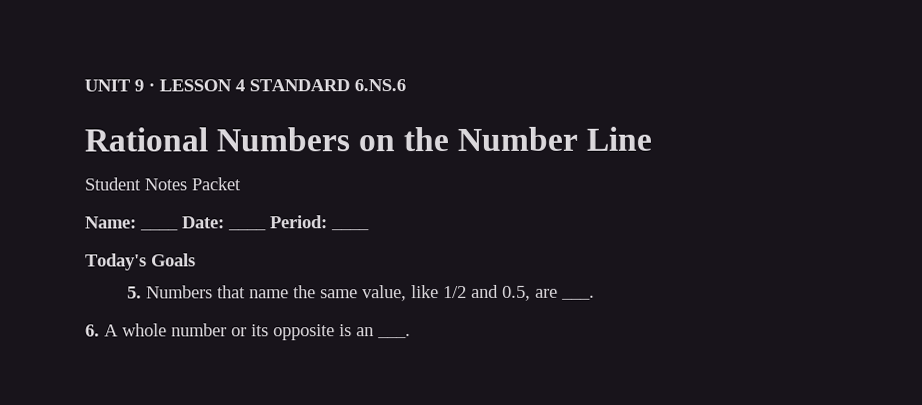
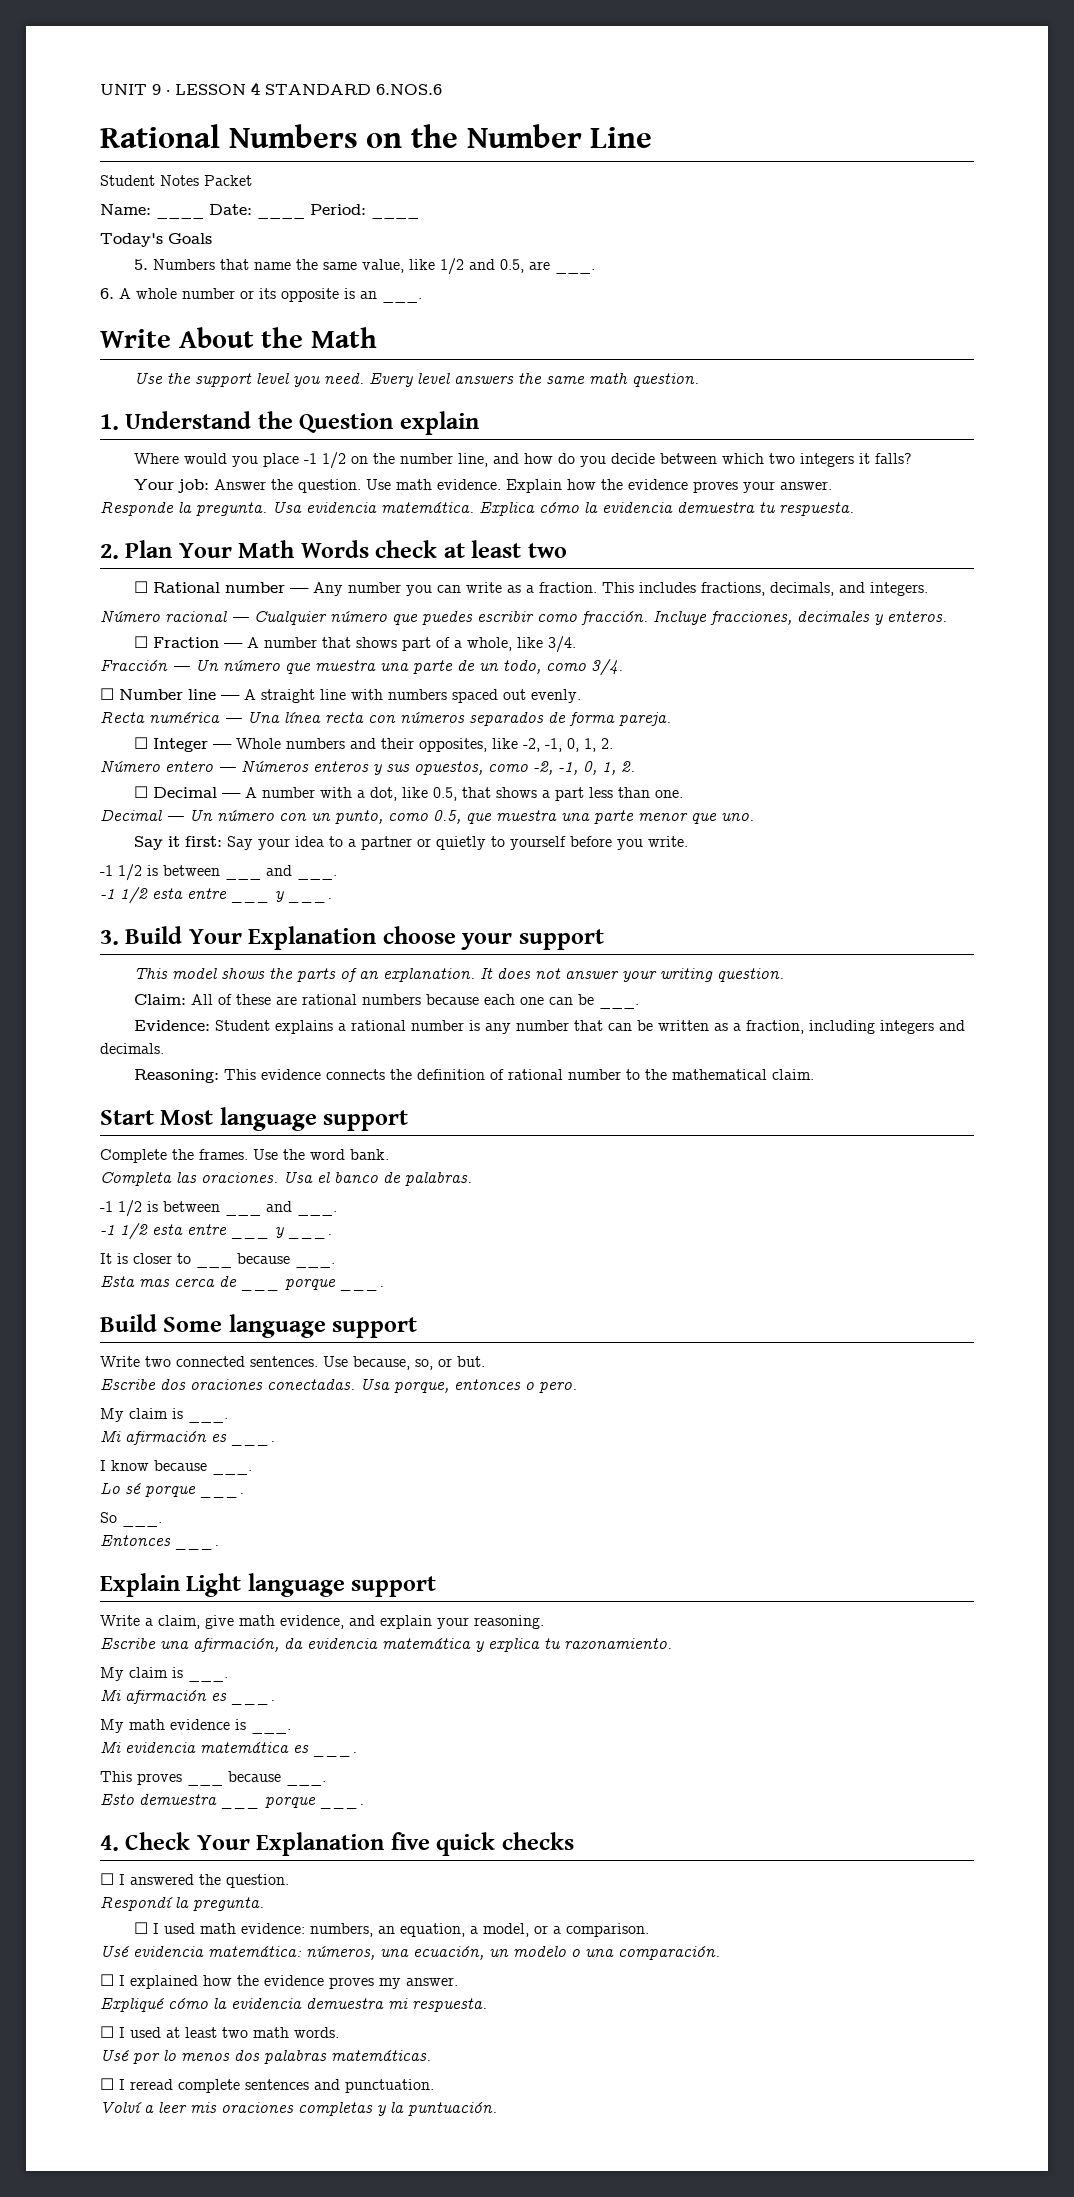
[354,79,406,92] 6.NS.6 -> [376,84,442,95] 6.NOS.6
(411, 336) none -> [100,327,377,348] [133,372,699,387] [100,411,479,435] [133,452,912,469] [133,479,832,493] [100,501,854,516] [100,540,567,559] [133,581,928,596] [100,610,947,625] [133,636,576,653] [100,659,623,676] [100,688,581,703] [100,711,671,726] [133,737,613,752] [100,760,635,775] [133,786,683,801] [100,809,754,824] [133,836,688,850] [100,864,220,881] [225,876,261,880] [266,865,337,880] [100,887,227,904] [231,891,332,903] [100,926,604,950] [133,968,784,982] [133,994,639,1009] [133,1020,965,1034] [100,1043,164,1054] [133,1069,814,1083] [100,1107,409,1131] [100,1149,389,1163] [100,1171,472,1186] [100,1200,220,1217] [225,1212,261,1216] [266,1201,337,1216] [100,1223,227,1240] [231,1227,332,1239] [100,1253,191,1264] [196,1264,232,1268] [237,1253,335,1268] [100,1276,237,1287] [241,1279,384,1291] [100,1314,418,1338] [100,1356,485,1370] [100,1378,577,1393] [100,1408,228,1423] [100,1430,275,1446] [100,1460,252,1475] [100,1482,244,1498] [100,1512,162,1527] [100,1535,219,1550] [100,1573,437,1597] [100,1615,544,1629] [100,1638,672,1652] [100,1667,228,1682] [100,1689,275,1705] [100,1719,291,1734] [100,1741,357,1757] [100,1771,223,1786] [228,1771,326,1786] [100,1794,217,1805] [221,1797,364,1809] [100,1832,574,1856] [100,1873,289,1888] [100,1896,264,1911] [133,1922,649,1937] [100,1945,720,1960] [100,1974,458,1989] [100,1998,487,2012] [100,2026,339,2038] [100,2049,431,2064] [100,2078,434,2093] [100,2101,497,2116] // Write About the Math // Use the support level you need. Every level answers the same math question. // 1. Understand the Question explain // Where would you place -1 1/2 on the number line, and how do you decide between which two integers it falls? // Your job: Answer the question. Use math evidence. Explain how the evidence proves your answer. // Responde la pregunta. Usa evidencia matemática. Explica cómo la evidencia demuestra tu respuesta. // 2. Plan Your Math Words check at least two // ☐ Rational number — Any number you can write as a fraction. This includes fractions, decimals, and integers. // Número racional — Cualquier número que puedes escribir como fracción. Incluye fracciones, decimales y enteros. // ☐ Fraction — A number that shows part of a whole, like 3/4. // Fracción — Un número que muestra una parte de un todo, como 3/4. // ☐ Number line — A straight line with numbers spaced out evenly. // Recta numérica — Una línea recta con números separados de forma pareja. // ☐ Integer — Whole numbers and their opposites, like -2, -1, 0, 1, 2. // Número entero — Números enteros y sus opuestos, como -2, -1, 0, 1, 2. // ☐ Decimal — A number with a dot, like 0.5, that shows a part less than one. // Decimal — Un número con un punto, como 0.5, que muestra una parte menor que uno. // Say it first: Say your idea to a partner or quietly to yourself before you write. // -1 1/2 is between ___ and ___. // -1 1/2 esta entre ___ y ___. // 3. Build Your Explanation choose your support // This model shows the parts of an explanation. It does not answer your writing question. // Claim: All of these are rational numbers because each one can be ___. // Evidence: Student explains a rational number is any number that can be written as a fraction, including integers and decimals. // Reasoning: This evidence connects the definition of rational number to the mathematical claim. // Start Most language support // Complete the frames. Use the word bank. // Completa las oraciones. Usa el banco de palabras. // -1 1/2 is between ___ and ___. // -1 1/2 esta entre ___ y ___. // It is closer to ___ because ___. // Esta mas cerca de ___ porque ___. // Build Some language support // Write two connected sentences. Use because, so, or but. // Escribe dos oraciones conectadas. Usa porque, entonces o pero. // My claim is ___. // Mi afirmación es ___. // I know because ___. // Lo sé porque ___. // So ___. // Entonces ___. // Explain Light language support // Write a claim, give math evidence, and explain your reasoning. // Escribe una afirmación, da evidencia matemática y explica tu razonamiento. // My claim is ___. // Mi afirmación es ___. // My math evidence is ___. // Mi evidencia matemática es ___. // This proves ___ because ___. // Esto demuestra ___ porque ___. // 4. Check Your Explanation five quick checks // ☐ I answered the question. // Respondí la pregunta. // ☐ I used math evidence: numbers, an equation, a model, or a comparison. // Usé evidencia matemática: números, una ecuación, un modelo o una comparación. // ☐ I explained how the evidence proves my answer. // Expliqué cómo la evidencia demuestra mi respuesta. // ☐ I used at least two math words. // Usé por lo menos dos palabras matemáticas. // ☐ I reread complete sentences and punctuation. // Volví a leer mis oraciones completas y la puntuación.

